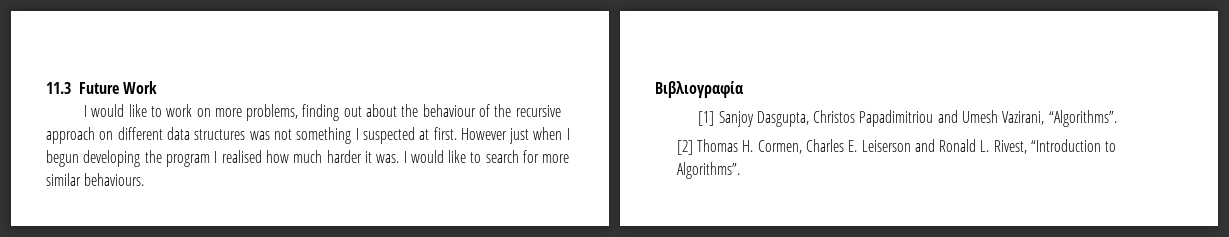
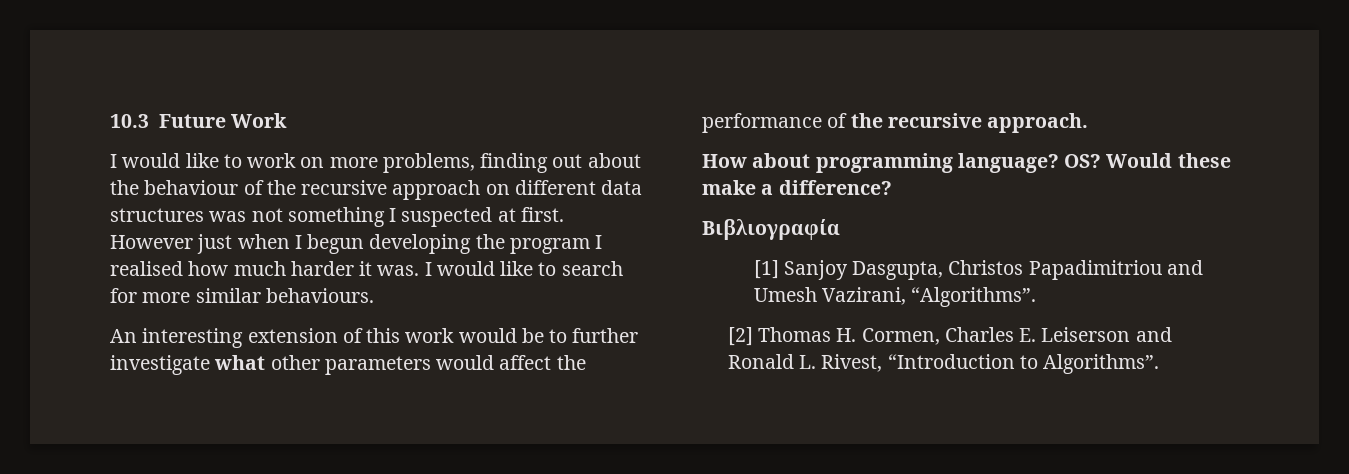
[46,82,71,94] 11.3 -> [110,114,149,128] 10.3
(145, 179) none -> [110,328,639,348] [110,355,586,375] [702,113,1089,133] [702,153,1231,173] [702,180,892,195] // An interesting extension of this work would be to further investigate what other parameters would affect the performance of the recursive approach. // How about programming language? OS? Would these make a difference?

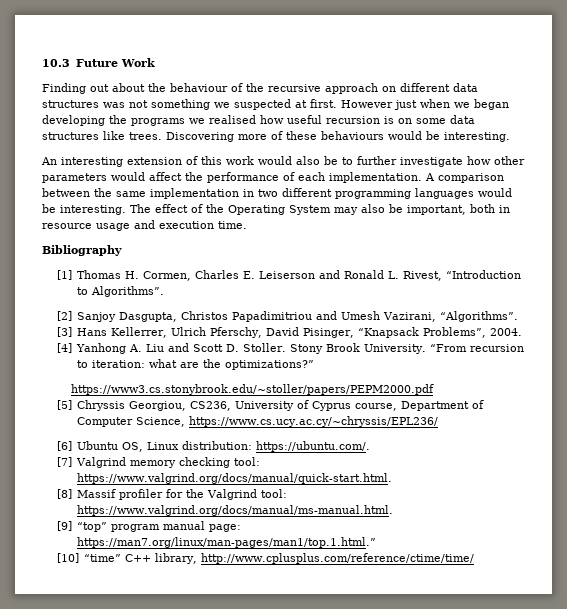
[110,153,549,173] I would like to work on more problems, finding -> [42,83,86,94] Finding
[389,208,397,222] I -> [214,102,230,108] we
[294,234,603,254] [110,261,623,276] [110,288,374,303] I begun developing the program I realised how much harder it was. I would like to search for more similar behaviours. -> [454,99,509,110] [42,115,475,126] [42,131,510,142] we began developing the programs we realised how useful recursion is on some data structures like trees. Discovering more of these behaviours would be interesting.
(517, 335) none -> [296,156,320,165] also
[214,355,266,370] what -> [467,156,491,165] how
[850,113,1089,133] [702,153,1231,173] [702,180,892,195] [702,219,840,240] [753,260,1203,280] [753,287,1037,307] [727,327,753,346] the recursive approach. // How about programming language? OS? Would these make a difference? // Βιβλιογραφία // [1] Sanjoy Dasgupta, Christos Papadimitriou and Umesh Vazirani, “Algorithms”. // [2] -> [298,172,504,183] [42,188,512,199] [42,204,510,215] [42,220,247,231] [42,245,122,256] [56,270,72,280] each implementation. A comparison between the same implementation in two different programming languages would be interesting. The effect of the Operating System may also be important, both in resource usage and execution time. // Bibliography // [1]
(1160, 364) none -> [56,311,519,322] [56,327,522,338] [56,343,524,354] [77,359,315,370] [71,384,435,395] [56,400,485,411] [77,416,439,427] [56,441,371,452] [56,457,261,468] [77,473,392,484] [56,489,288,500] [77,505,393,516] [56,521,242,532] [77,537,377,548] [56,553,474,564] // [2] Sanjoy Dasgupta, Christos Papadimitriou and Umesh Vazirani, “Algorithms”. // [3] Hans Kellerrer, Ulrich Pferschy, David Pisinger, “Knapsack Problems”, 2004. // [4] Yanhong A. Liu and Scott D. Stoller. Stony Brook University. “From recursion to iteration: what are the optimizations?” // https://www3.cs.stonybrook.edu/~stoller/papers/PEPM2000.pdf // [5] Chryssis Georgiou, CS236, University of Cyprus course, Department of Computer Science, https://www.cs.ucy.ac.cy/~chryssis/EPL236/ // [6] Ubuntu OS, Linux distribution: https://ubuntu.com/. // [7] Valgrind memory checking tool: https://www.valgrind.org/docs/manual/quick-start.html. // [8] Massif profiler for the Valgrind tool: https://www.valgrind.org/docs/manual/ms-manual.html. // [9] “top” program manual page: https://man7.org/linux/man-pages/man1/top.1.html.” // [10] “time” C++ library, http://www.cplusplus.com/reference/ctime/time/

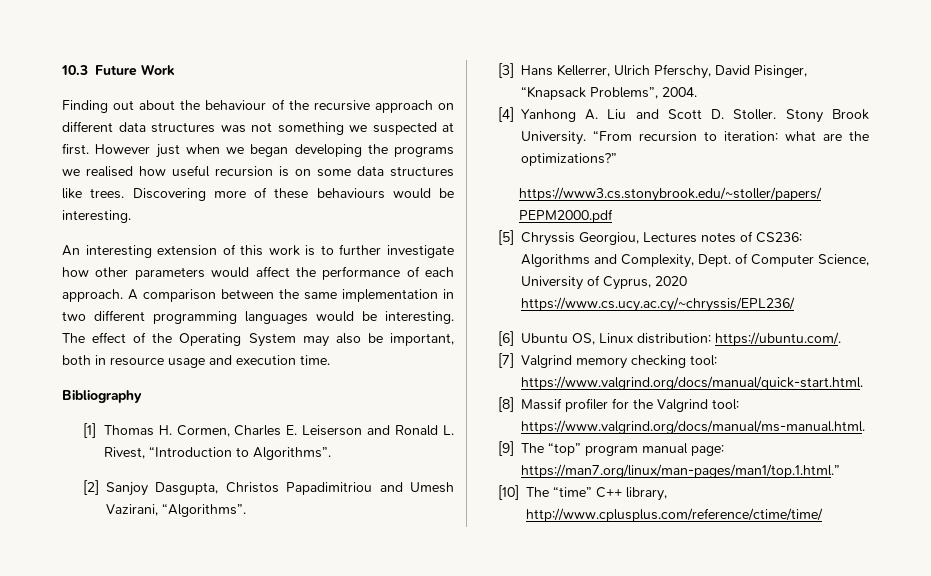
[258,156,338,165] would also be -> [305,245,316,256] is
[329,172,422,183] implementation. -> [62,289,123,302] approach.
[190,400,485,411] [77,417,186,427] CS236, University of Cyprus course, Department of Computer Science, -> [642,231,802,243] [520,253,869,268] [520,275,687,290] Lectures notes of CS236: Algorithms and Complexity, Dept. of Computer Science, University of Cyprus, 2020
(72, 526) none -> [520,443,544,453] The
(79, 558) none -> [525,487,549,497] The

